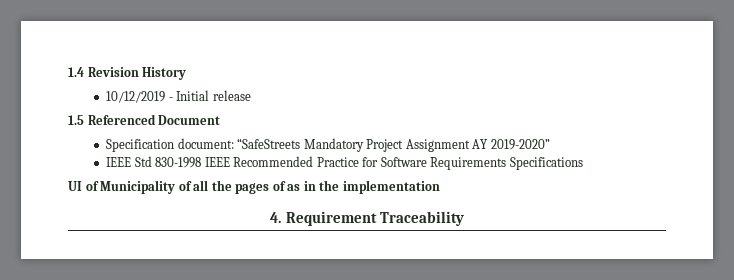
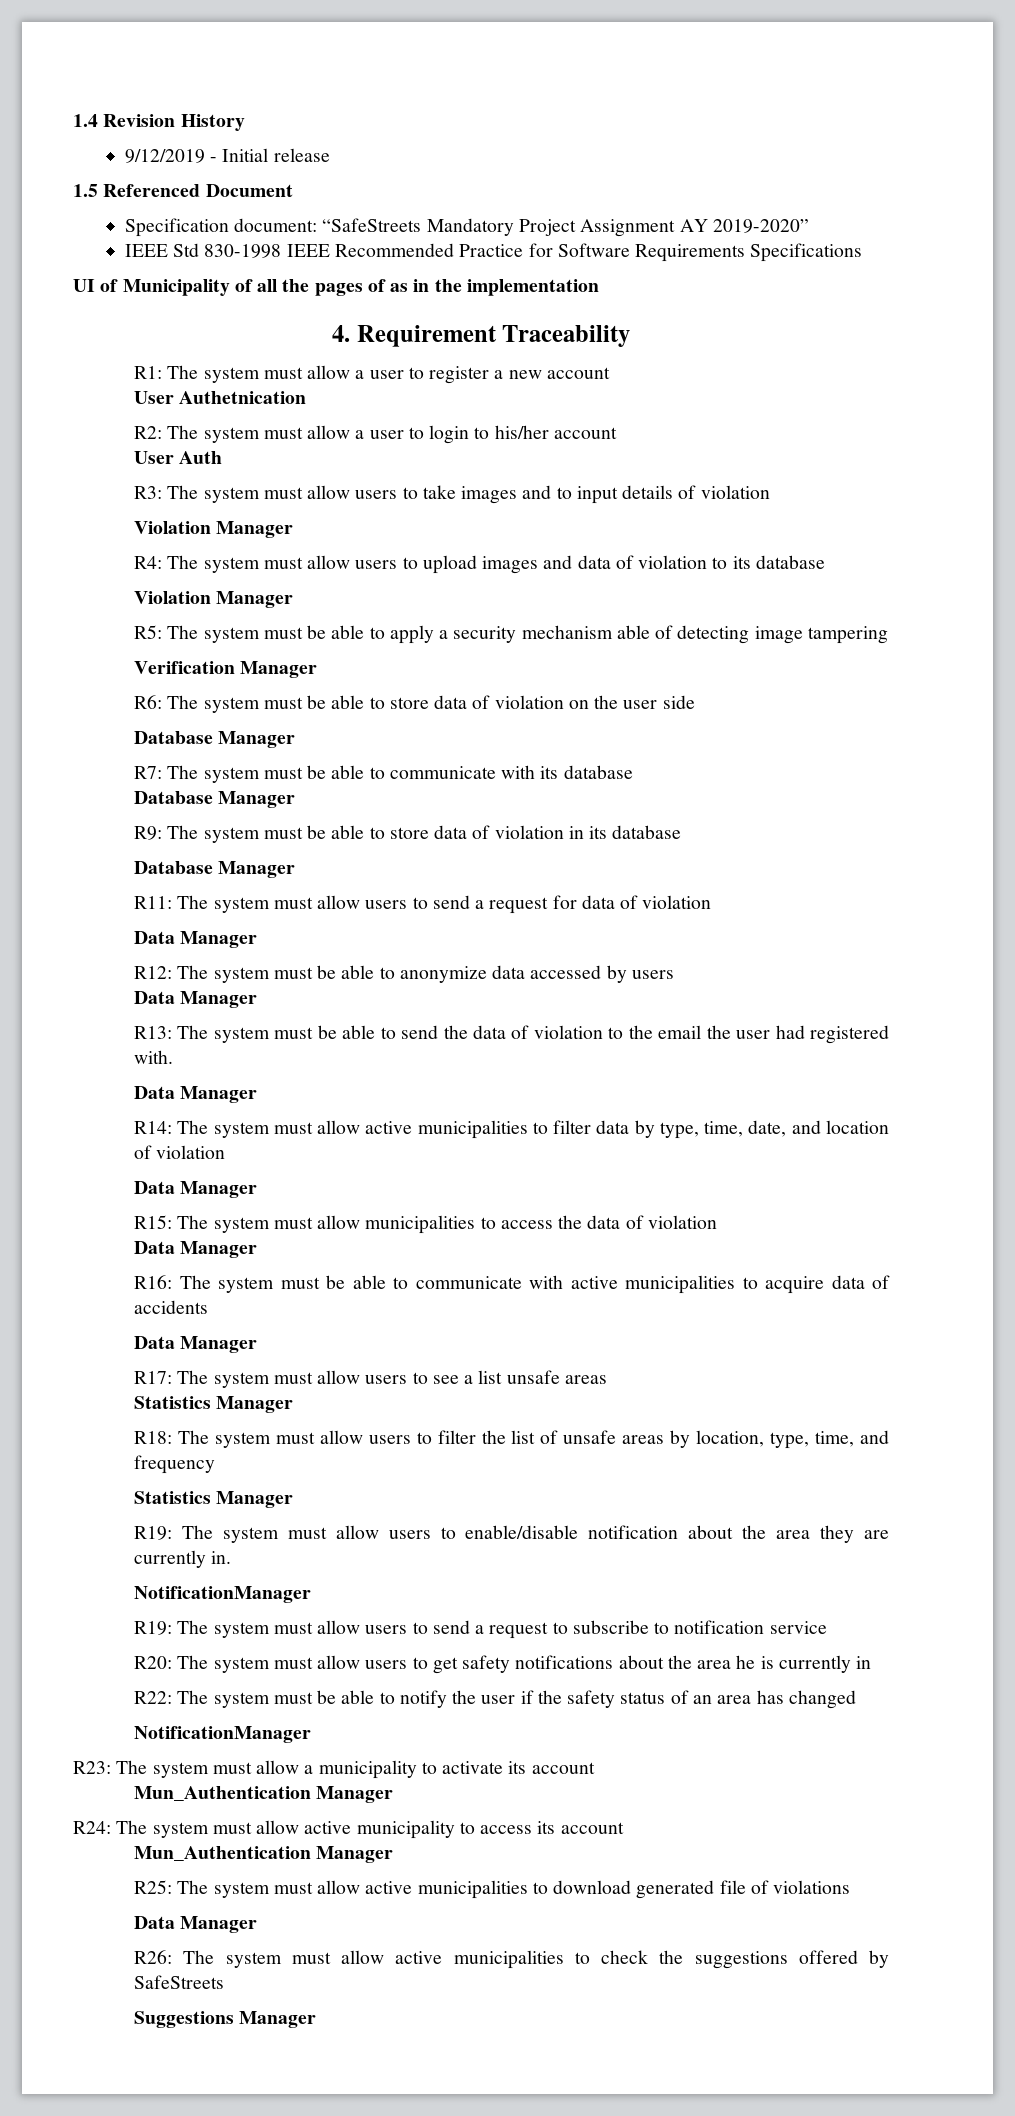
[106,91,166,103] 10/12/2019 -> [124,149,205,163] 9/12/2019
(464, 218) none -> [133,365,610,384] [133,391,307,404] [133,425,617,444] [133,451,223,464] [133,485,770,504] [133,521,294,538] [133,555,825,574] [133,591,294,608] [133,625,888,644] [133,661,318,678] [133,695,695,713] [133,731,296,748] [133,765,633,783] [133,791,296,808] [133,825,682,843] [133,861,296,878] [133,895,712,914] [133,931,258,948] [133,965,674,983] [133,991,258,1008] [133,1025,889,1044] [133,1050,173,1064] [133,1086,258,1103] [133,1120,890,1139] [133,1145,226,1159] [133,1181,258,1198] [133,1215,717,1234] [133,1241,258,1258] [133,1275,890,1294] [133,1300,208,1314] [133,1336,258,1353] [133,1370,607,1388] [133,1396,294,1413] [133,1430,889,1449] [133,1455,215,1474] [133,1491,294,1508] [133,1525,890,1543] [133,1550,232,1568] [133,1586,311,1603] [133,1620,827,1639] [133,1655,872,1674] [133,1690,856,1709] [133,1726,311,1743] [73,1760,595,1779] [133,1786,394,1803] [73,1820,624,1839] [133,1846,394,1863] [133,1880,851,1899] [133,1916,258,1933] [133,1950,889,1969] [133,1975,224,1989] [133,2011,317,2028] // R1: The system must allow a user to register a new account // User Authetnication // R2: The system must allow a user to login to his/her account // User Auth // R3: The system must allow users to take images and to input details of violation // Violation Manager // R4: The system must allow users to upload images and data of violation to its database // Violation Manager // R5: The system must be able to apply a security mechanism able of detecting image tampering // Verification Manager // R6: The system must be able to store data of violation on the user side // Database Manager // R7: The system must be able to communicate with its database // Database Manager // R9: The system must be able to store data of violation in its database // Database Manager // R11: The system must allow users to send a request for data of violation // Data Manager // R12: The system must be able to anonymize data accessed by users // Data Manager // R13: The system must be able to send the data of violation to the email the user had registered with. // Data Manager // R14: The system must allow active municipalities to filter data by type, time, date, and location of violation // Data Manager // R15: The system must allow municipalities to access the data of violation // Data Manager // R16: The system must be able to communicate with active municipalities to acquire data of accidents // Data Manager // R17: The system must allow users to see a list unsafe areas // Statistics Manager // R18: The system must allow users to filter the list of unsafe areas by location, type, time, and frequency // Statistics Manager // R19: The system must allow users to enable/disable notification about the area they are currently in. // NotificationManager // R19: The system must allow users to send a request to subscribe to notification service // R20: The system must allow users to get safety notifications about the area he is currently in // R22: The system must be able to notify the user if the safety status of an area has changed // NotificationManager // R23: The system must allow a municipality to activate its account // Mun_Authentication Manager // R24: The system must allow active municipality to access its account // Mun_Authentication Manager // R25: The system must allow active municipalities to download generated file of violations // Data Manager // R26: The system must allow active municipalities to check the suggestions offered by SafeStreets // Suggestions Manager

